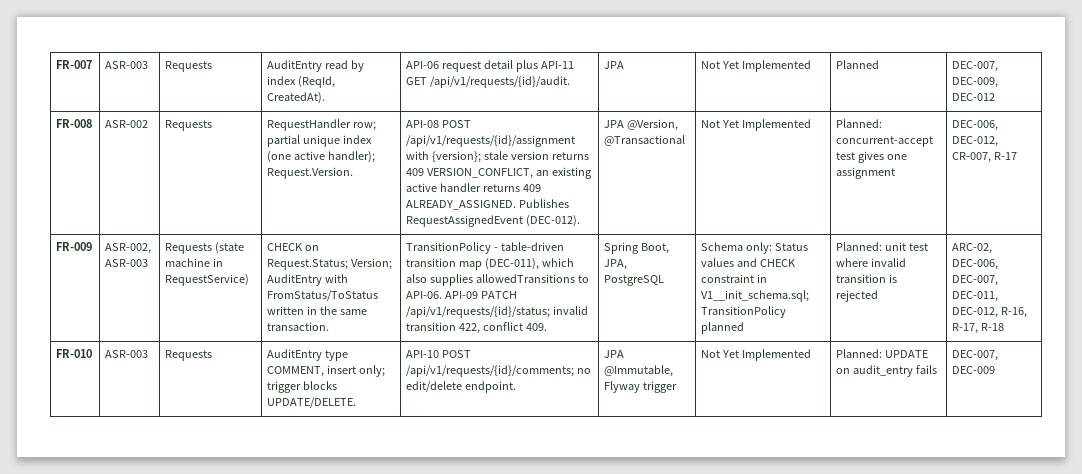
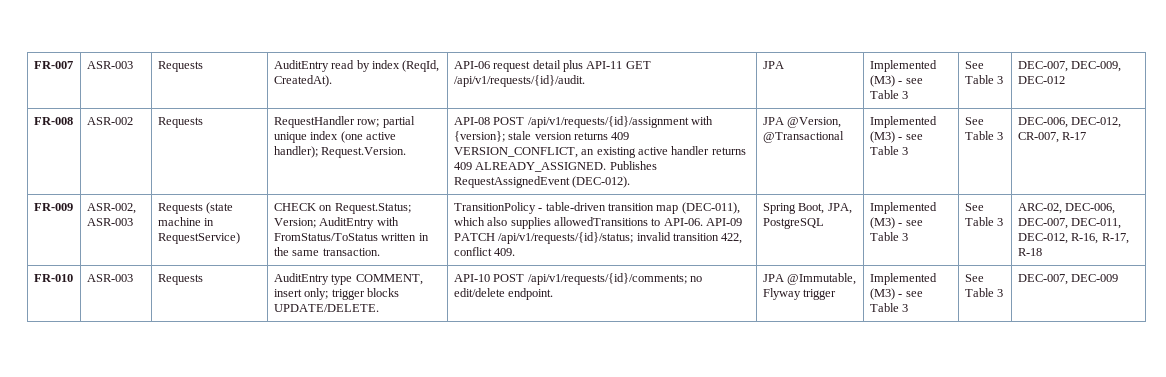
[701,60,812,72] [836,60,880,69] Not Yet Implemented | Planned -> [869,60,937,72] [869,75,923,87] [869,90,909,99] [964,61,984,69] [964,75,1004,84] Implemented (M3) - see Table 3 | See Table 3
[701,119,812,131] [836,119,883,128] [836,136,934,147] [836,151,908,163] [836,167,896,179] Not Yet Implemented | Planned: concurrent-accept test gives one assignment -> [869,116,937,128] [869,131,923,143] [869,146,909,155] [964,117,984,125] [964,131,1004,140] Implemented (M3) - see Table 3 | See Table 3
[701,242,809,254] [701,258,797,267] [701,274,768,283] [701,290,810,302] [701,306,787,318] [701,322,745,334] [836,242,929,251] [836,258,907,267] [836,274,898,283] [836,290,879,302] Schema only: Status values and CHECK constraint in V1__init_schema.sql; TransitionPolicy planned | Planned: unit test where invalid transition is rejected -> [869,202,937,214] [869,217,923,229] [869,232,909,241] [964,203,984,211] [964,217,1004,226] Implemented (M3) - see Table 3 | See Table 3
[701,349,812,361] [836,349,929,358] [836,365,938,377] Not Yet Implemented | Planned: UPDATE on audit_entry fails -> [869,273,937,285] [869,288,923,300] [869,303,909,312] [964,274,984,282] [964,288,1004,297] Implemented (M3) - see Table 3 | See Table 3

